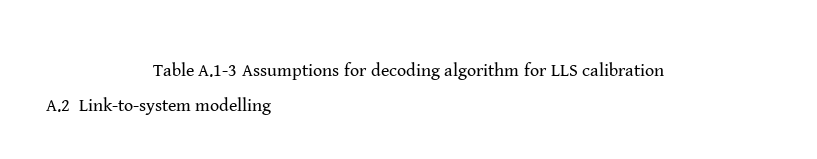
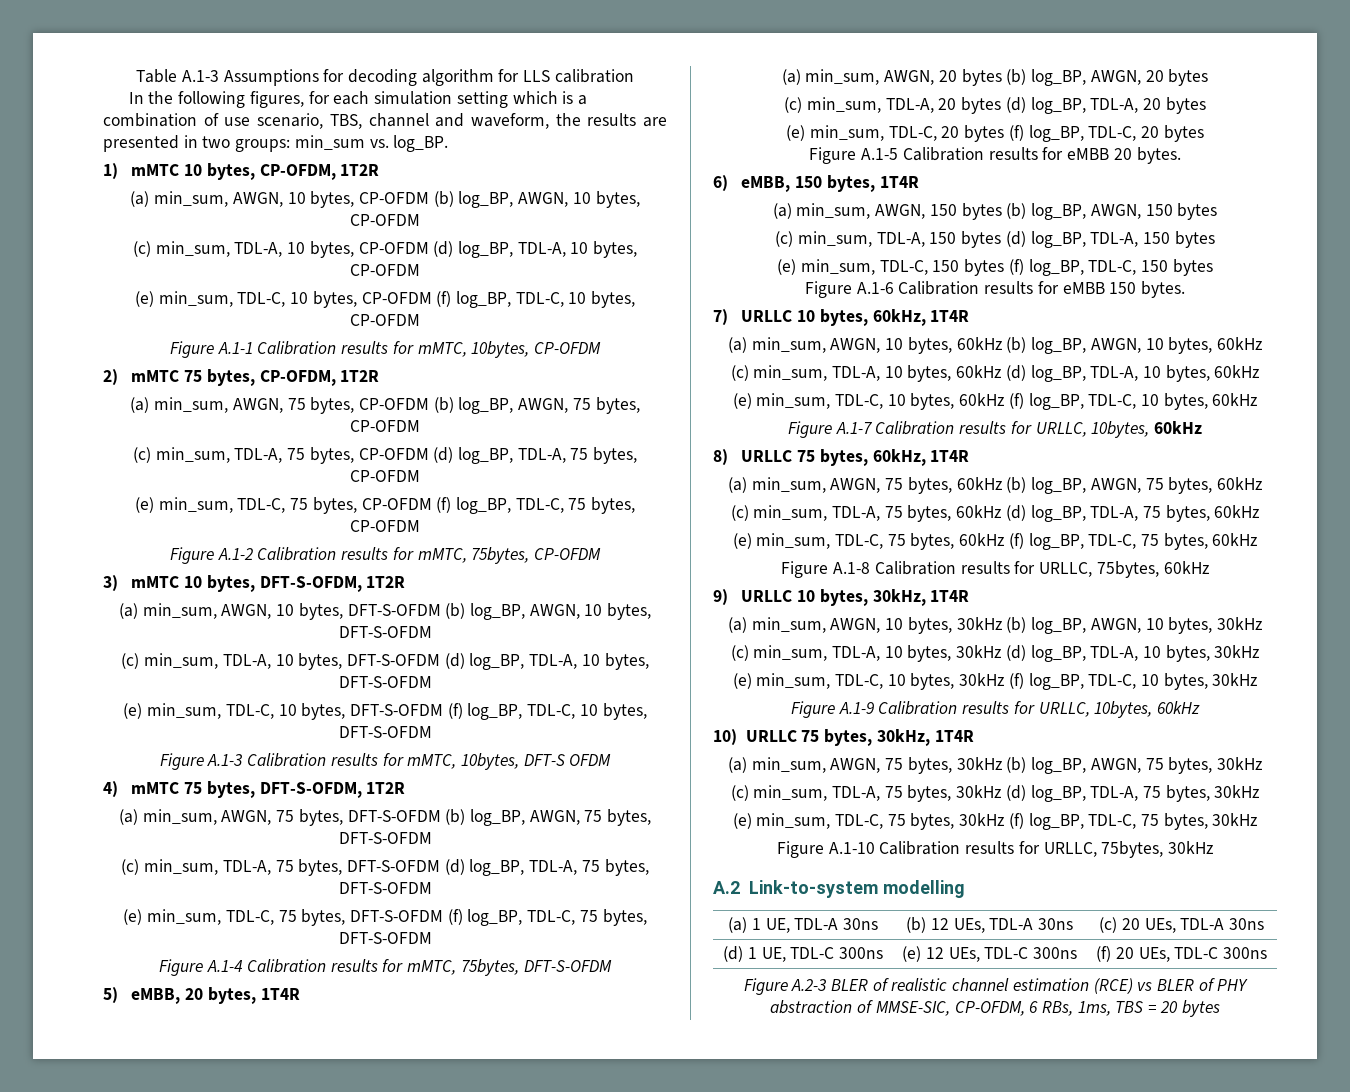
[46,97,272,115] A.2 Link-to-system modelling -> [128,91,587,108] [103,113,667,129] [103,135,449,152] [103,163,380,180] [130,191,640,208] [350,214,420,226] [132,241,638,258] [350,264,420,276] [134,291,636,308] [350,314,420,326] [169,341,602,358] [103,369,380,386] [130,397,640,414] [350,420,420,432] [132,447,638,464] [350,470,420,482] [134,497,636,514] [350,520,420,532] [169,547,602,564] [103,575,406,592] [118,603,652,620] [338,626,432,638] [121,653,649,670] [338,676,432,688] [123,703,647,720] [338,726,432,738] [159,753,612,770] [103,781,406,798] [118,809,652,826] [338,832,432,844] [121,859,649,876] [338,882,432,894] [123,909,647,926] [338,932,432,944] [159,959,612,976] [103,987,300,1004] [781,69,1209,86] [784,97,1206,114] [786,125,1204,142] [809,147,1181,164] [713,175,919,192] [772,203,1218,220] [775,231,1215,248] [777,259,1213,276] [804,281,1186,298] [713,309,970,326] [728,337,1262,354] [730,365,1260,382] [732,393,1258,410] [787,421,1203,438] [713,449,970,466] [728,477,1262,494] [730,505,1260,522] [732,533,1258,550] [781,561,1209,578] [713,589,970,606] [728,617,1262,634] [730,645,1260,662] [732,673,1258,690] [790,701,1201,718] [713,729,974,746] [728,757,1262,774] [730,785,1260,802] [732,813,1258,830] [776,841,1214,858] [713,880,965,898] [728,917,878,933] [906,917,1073,933] [1099,917,1264,933] [723,946,883,962] [902,946,1077,962] [1096,946,1267,962] [743,978,1249,995] [770,1000,1220,1017] In the following figures, for each simulation setting which is a combination of use scenario, TBS, channel and waveform, the results are presented in two groups: min_sum vs. log_BP. // 1) mMTC 10 bytes, CP-OFDM, 1T2R // (a) min_sum, AWGN, 10 bytes, CP-OFDM (b) log_BP, AWGN, 10 bytes, CP-OFDM // (c) min_sum, TDL-A, 10 bytes, CP-OFDM (d) log_BP, TDL-A, 10 bytes, CP-OFDM // (e) min_sum, TDL-C, 10 bytes, CP-OFDM (f) log_BP, TDL-C, 10 bytes, CP-OFDM // Figure A.1-1 Calibration results for mMTC, 10bytes, CP-OFDM // 2) mMTC 75 bytes, CP-OFDM, 1T2R // (a) min_sum, AWGN, 75 bytes, CP-OFDM (b) log_BP, AWGN, 75 bytes, CP-OFDM // (c) min_sum, TDL-A, 75 bytes, CP-OFDM (d) log_BP, TDL-A, 75 bytes, CP-OFDM // (e) min_sum, TDL-C, 75 bytes, CP-OFDM (f) log_BP, TDL-C, 75 bytes, CP-OFDM // Figure A.1-2 Calibration results for mMTC, 75bytes, CP-OFDM // 3) mMTC 10 bytes, DFT-S-OFDM, 1T2R // (a) min_sum, AWGN, 10 bytes, DFT-S-OFDM (b) log_BP, AWGN, 10 bytes, DFT-S-OFDM // (c) min_sum, TDL-A, 10 bytes, DFT-S-OFDM (d) log_BP, TDL-A, 10 bytes, DFT-S-OFDM // (e) min_sum, TDL-C, 10 bytes, DFT-S-OFDM (f) log_BP, TDL-C, 10 bytes, DFT-S-OFDM // Figure A.1-3 Calibration results for mMTC, 10bytes, DFT-S OFDM // 4) mMTC 75 bytes, DFT-S-OFDM, 1T2R // (a) min_sum, AWGN, 75 bytes, DFT-S-OFDM (b) log_BP, AWGN, 75 bytes, DFT-S-OFDM // (c) min_sum, TDL-A, 75 bytes, DFT-S-OFDM (d) log_BP, TDL-A, 75 bytes, DFT-S-OFDM // (e) min_sum, TDL-C, 75 bytes, DFT-S-OFDM (f) log_BP, TDL-C, 75 bytes, DFT-S-OFDM // Figure A.1-4 Calibration results for mMTC, 75bytes, DFT-S-OFDM // 5) eMBB, 20 bytes, 1T4R // (a) min_sum, AWGN, 20 bytes (b) log_BP, AWGN, 20 bytes // (c) min_sum, TDL-A, 20 bytes (d) log_BP, TDL-A, 20 bytes // (e) min_sum, TDL-C, 20 bytes (f) log_BP, TDL-C, 20 bytes // Figure A.1-5 Calibration results for eMBB 20 bytes. // 6) eMBB, 150 bytes, 1T4R // (a) min_sum, AWGN, 150 bytes (b) log_BP, AWGN, 150 bytes // (c) min_sum, TDL-A, 150 bytes (d) log_BP, TDL-A, 150 bytes // (e) min_sum, TDL-C, 150 bytes (f) log_BP, TDL-C, 150 bytes // Figure A.1-6 Calibration results for eMBB 150 bytes. // 7) URLLC 10 bytes, 60kHz, 1T4R // (a) min_sum, AWGN, 10 bytes, 60kHz (b) log_BP, AWGN, 10 bytes, 60kHz // (c) min_sum, TDL-A, 10 bytes, 60kHz (d) log_BP, TDL-A, 10 bytes, 60kHz // (e) min_sum, TDL-C, 10 bytes, 60kHz (f) log_BP, TDL-C, 10 bytes, 60kHz // Figure A.1-7 Calibration results for URLLC, 10bytes, 60kHz // 8) URLLC 75 bytes, 60kHz, 1T4R // (a) min_sum, AWGN, 75 bytes, 60kHz (b) log_BP, AWGN, 75 bytes, 60kHz // (c) min_sum, TDL-A, 75 bytes, 60kHz (d) log_BP, TDL-A, 75 bytes, 60kHz // (e) min_sum, TDL-C, 75 bytes, 60kHz (f) log_BP, TDL-C, 75 bytes, 60kHz // Figure A.1-8 Calibration results for URLLC, 75bytes, 60kHz // 9) URLLC 10 bytes, 30kHz, 1T4R // (a) min_sum, AWGN, 10 bytes, 30kHz (b) log_BP, AWGN, 10 bytes, 30kHz // (c) min_sum, TDL-A, 10 bytes, 30kHz (d) log_BP, TDL-A, 10 bytes, 30kHz // (e) min_sum, TDL-C, 10 bytes, 30kHz (f) log_BP, TDL-C, 10 bytes, 30kHz // Figure A.1-9 Calibration results for URLLC, 10bytes, 60kHz // 10) URLLC 75 bytes, 30kHz, 1T4R // (a) min_sum, AWGN, 75 bytes, 30kHz (b) log_BP, AWGN, 75 bytes, 30kHz // (c) min_sum, TDL-A, 75 bytes, 30kHz (d) log_BP, TDL-A, 75 bytes, 30kHz // (e) min_sum, TDL-C, 75 bytes, 30kHz (f) log_BP, TDL-C, 75 bytes, 30kHz // Figure A.1-10 Calibration results for URLLC, 75bytes, 30kHz // A.2 Link-to-system modelling // (a) 1 UE, TDL-A 30ns | (b) 12 UEs, TDL-A 30ns | (c) 20 UEs, TDL-A 30ns // (d) 1 UE, TDL-C 300ns | (e) 12 UEs, TDL-C 300ns | (f) 20 UEs, TDL-C 300ns // Figure A.2-3 BLER of realistic channel estimation (RCE) vs BLER of PHY abstraction of MMSE-SIC, CP-OFDM, 6 RBs, 1ms, TBS = 20 bytes

